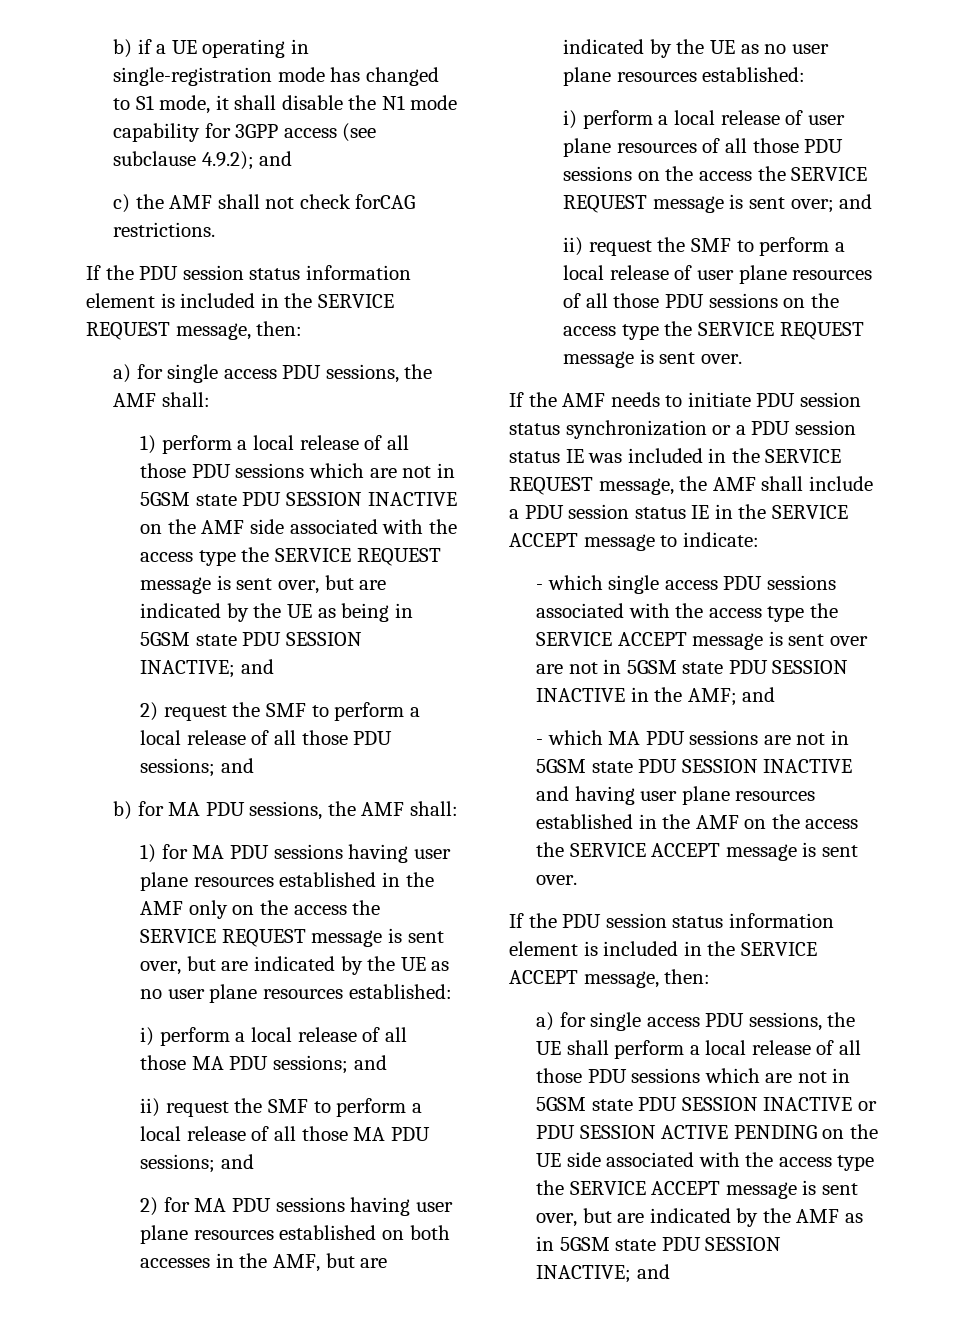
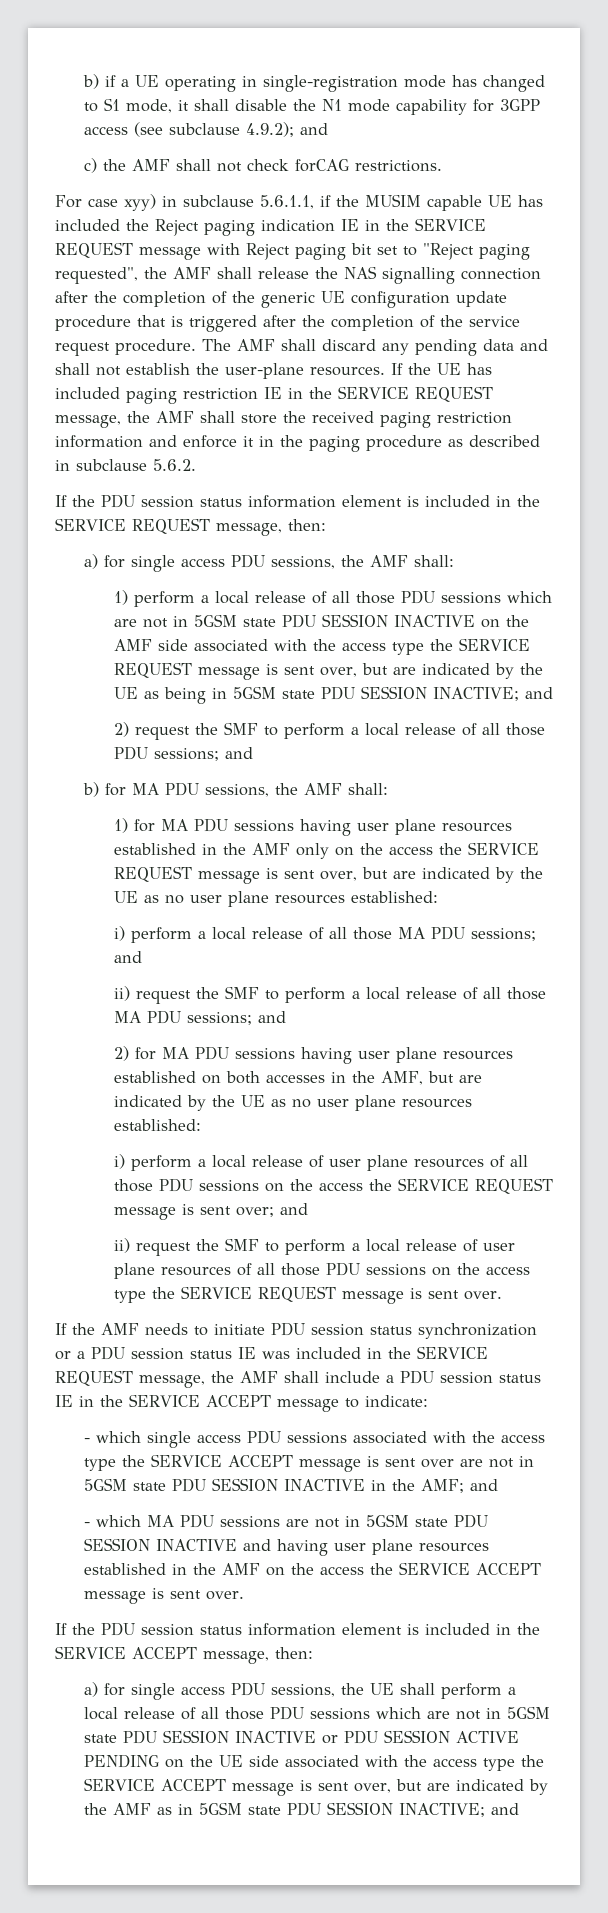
(216, 229) none -> [55,194,543,211] [55,218,486,236] [55,242,530,260] [55,266,541,284] [55,291,507,308] [55,315,520,332] [55,339,548,356] [55,363,492,379] [55,386,493,404] [55,411,512,428] [55,435,540,452] [55,459,196,471] // For case xyy) in subclause 5.6.1.1, if the MUSIM capable UE has included the Reject paging indication IE in the SERVICE REQUEST message with Reject paging bit set to "Reject paging requested", the AMF shall release the NAS signalling connection after the completion of the generic UE configuration update procedure that is triggered after the completion of the service request procedure. The AMF shall discard any pending data and shall not establish the user-plane resources. If the UE has included paging restriction IE in the SERVICE REQUEST message, the AMF shall store the received paging restriction information and enforce it in the paging procedure as described in subclause 5.6.2.

